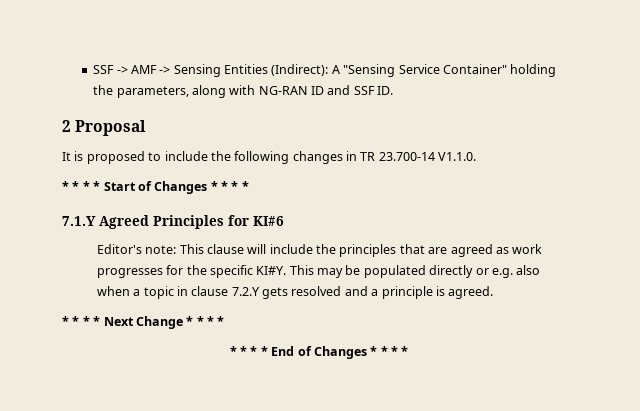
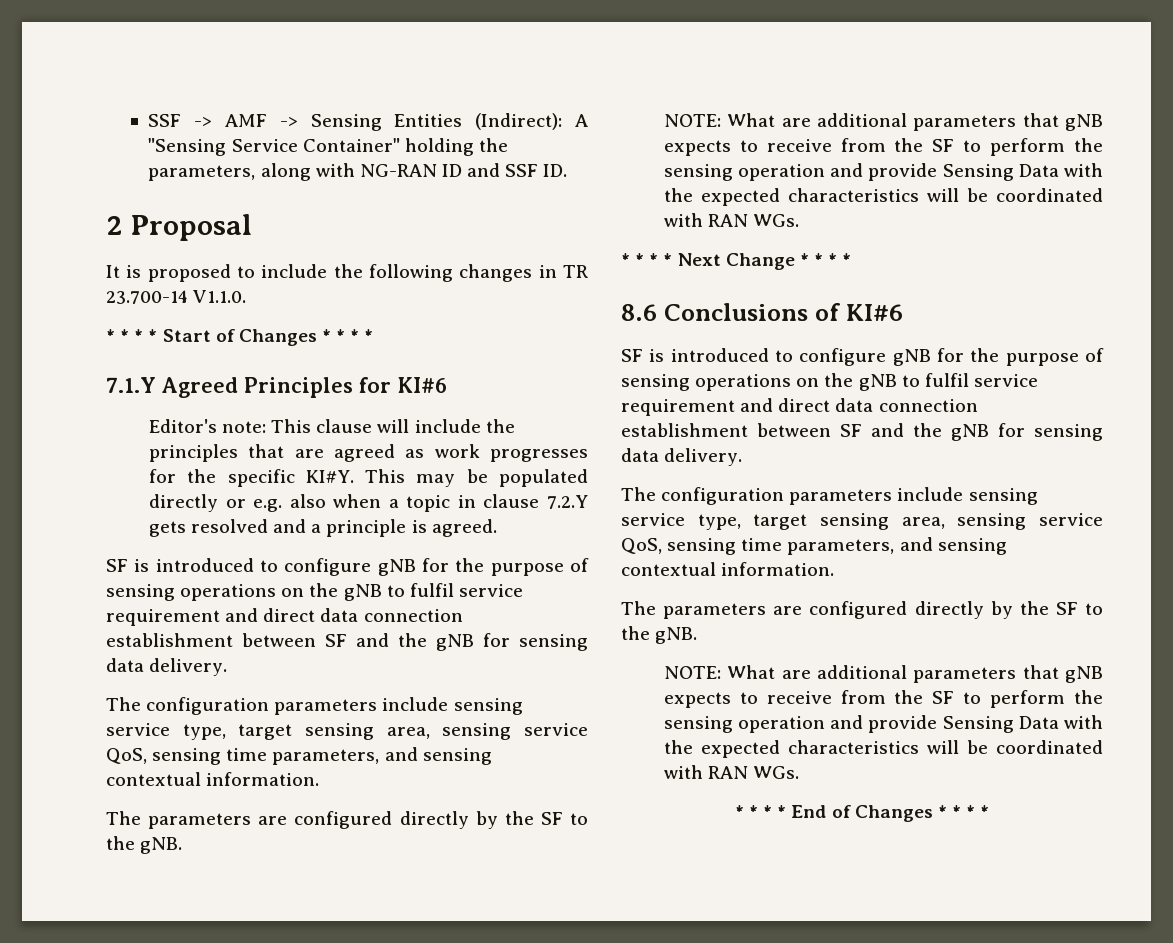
(494, 292) none -> [106,558,589,576] [106,583,523,601] [106,608,463,626] [106,633,588,651] [106,658,228,676] [106,697,523,715] [106,723,588,740] [106,747,492,765] [106,772,320,786] [106,811,588,829] [106,836,183,854] [663,113,1103,131] [663,138,1103,156] [663,163,1103,181] [663,188,1103,206] [663,213,800,227] // SF is introduced to configure gNB for the purpose of sensing operations on the gNB to fulfil service requirement and direct data connection establishment between SF and the gNB for sensing data delivery. // The configuration parameters include sensing service type, target sensing area, sensing service QoS, sensing time parameters, and sensing contextual information. // The parameters are configured directly by the SF to the gNB. // NOTE: What are additional parameters that gNB expects to receive from the SF to perform the sensing operation and provide Sensing Data with the expected characteristics will be coordinated with RAN WGs.
(225, 321) none -> [621,303,903,321] [621,348,1104,366] [621,373,1038,391] [621,398,978,416] [621,423,1103,441] [621,448,743,466] [621,487,1038,505] [621,513,1103,530] [621,537,1007,555] [621,562,835,576] [621,601,1103,619] [621,626,698,644] [663,665,1103,683] [663,690,1103,708] [663,715,1103,733] [663,740,1103,758] [663,765,800,779] // 8.6 Conclusions of KI#6 // SF is introduced to configure gNB for the purpose of sensing operations on the gNB to fulfil service requirement and direct data connection establishment between SF and the gNB for sensing data delivery. // The configuration parameters include sensing service type, target sensing area, sensing service QoS, sensing time parameters, and sensing contextual information. // The parameters are configured directly by the SF to the gNB. // NOTE: What are additional parameters that gNB expects to receive from the SF to perform the sensing operation and provide Sensing Data with the expected characteristics will be coordinated with RAN WGs.

